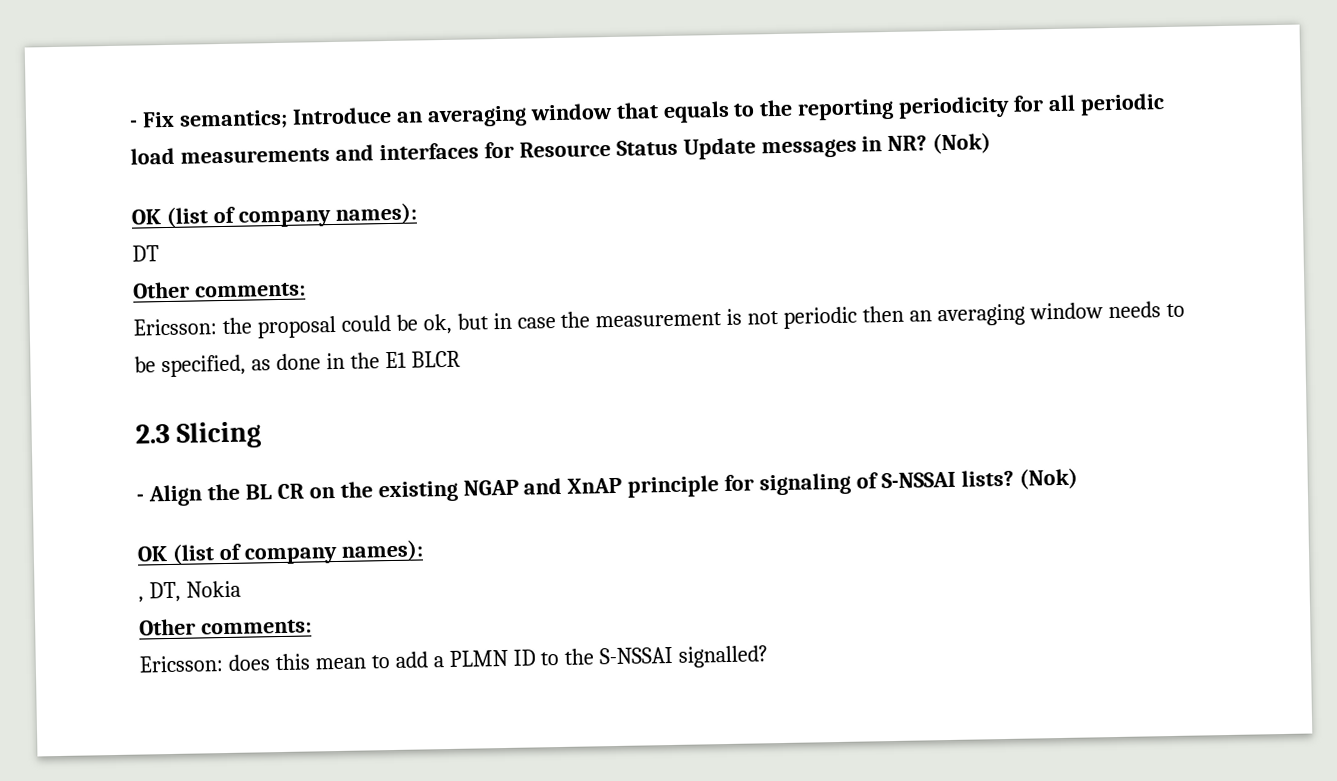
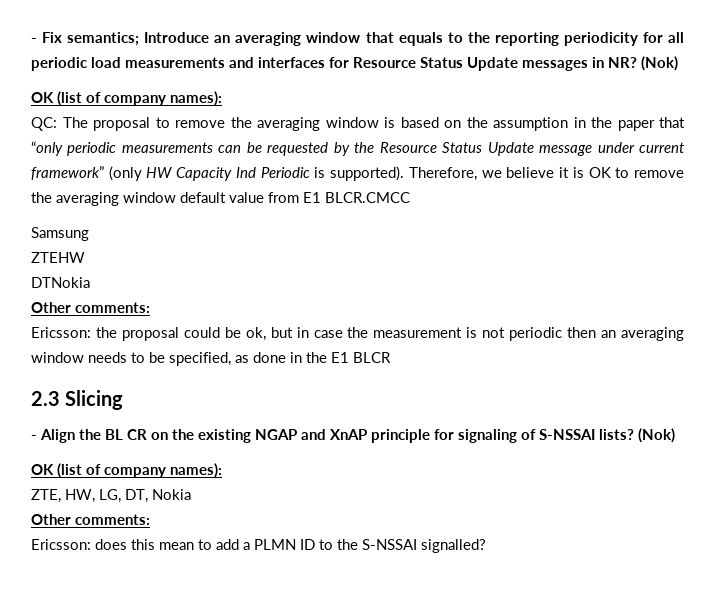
[132,245,159,262] DT -> [31,117,685,131] [31,141,685,156] [31,166,685,181] [31,192,410,206] [31,227,89,241] [31,252,85,263] [31,277,90,288] QC: The proposal to remove the averaging window is based on the assumption in the paper that “only periodic measurements can be requested by the Resource Status Update message under current framework” (only HW Capacity Ind Periodic is supported). Therefore, we believe it is OK to remove the averaging window default value from E1 BLCR.CMCC // Samsung // ZTEHW // DTNokia
[138,596,144,603] , -> [31,489,121,503] ZTE, HW, LG,

